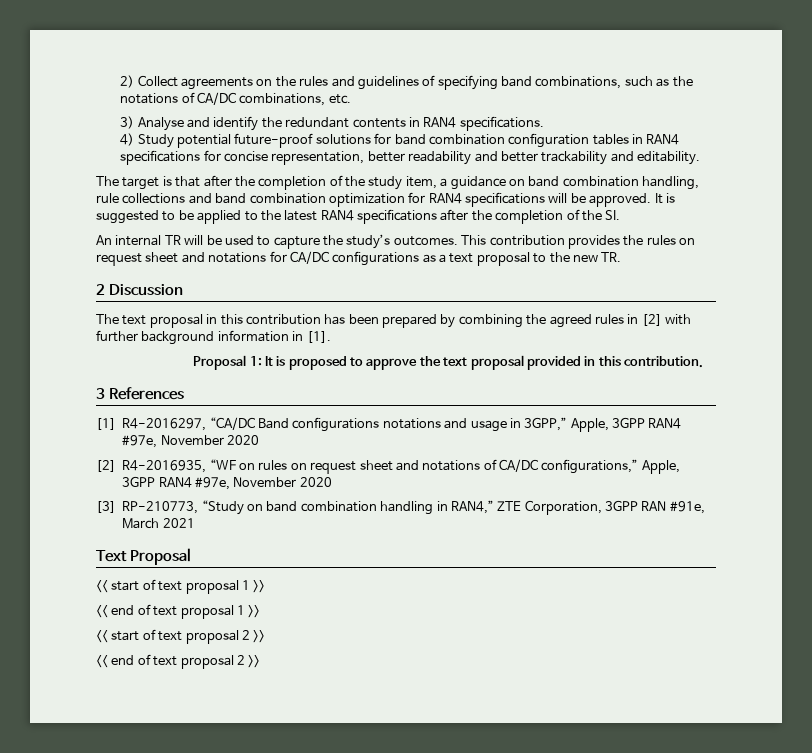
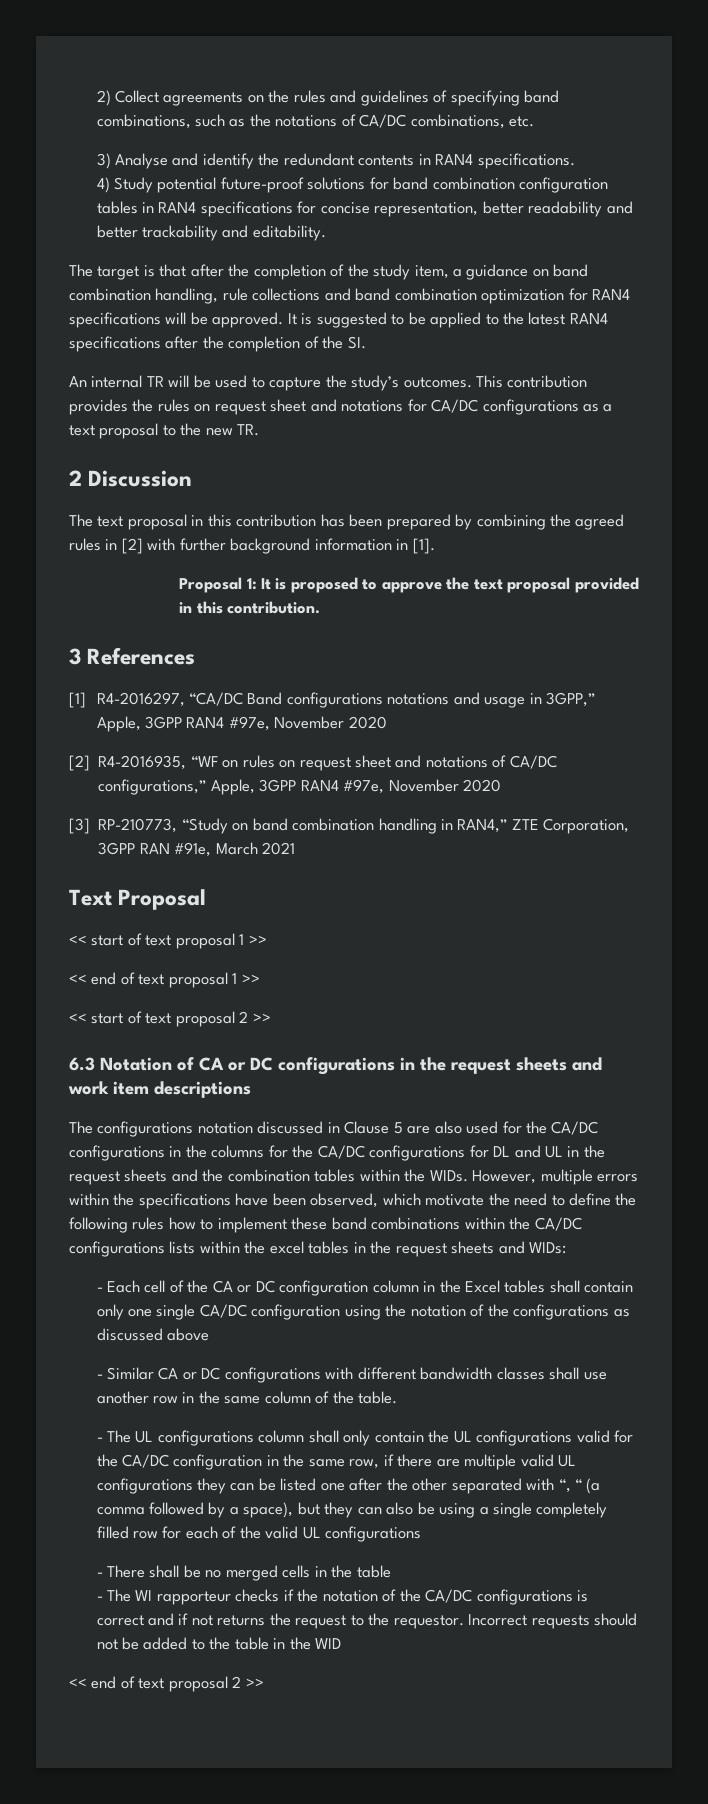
(266, 636) none -> [69,1057,602,1075] [68,1081,251,1098] [69,1121,599,1137] [69,1145,605,1161] [69,1169,639,1185] [69,1193,637,1209] [69,1217,582,1233] [69,1241,567,1257] [96,1280,634,1296] [96,1304,630,1320] [96,1328,209,1341] [96,1367,607,1383] [96,1391,398,1404] [96,1430,633,1446] [96,1454,576,1470] [96,1478,601,1494] [96,1502,608,1518] [96,1526,422,1542] [96,1565,391,1581] [96,1589,588,1605] [96,1613,637,1629] [96,1637,342,1650] // 6.3 Notation of CA or DC configurations in the request sheets and work item descriptions // The configurations notation discussed in Clause 5 are also used for the CA/DC configurations in the columns for the CA/DC configurations for DL and UL in the request sheets and the combination tables within the WIDs. However, multiple errors within the specifications have been observed, which motivate the need to define the following rules how to implement these band combinations within the CA/DC configurations lists within the excel tables in the request sheets and WIDs: // - Each cell of the CA or DC configuration column in the Excel tables shall contain only one single CA/DC configuration using the notation of the configurations as discussed above // - Similar CA or DC configurations with different bandwidth classes shall use another row in the same column of the table. // - The UL configurations column shall only contain the UL configurations valid for the CA/DC configuration in the same row, if there are multiple valid UL configurations they can be listed one after the other separated with “, “ (a comma followed by a space), but they can also be using a single completely filled row for each of the valid UL configurations // - There shall be no merged cells in the table // - The WI rapporteur checks if the notation of the CA/DC configurations is correct and if not returns the request to the requestor. Incorrect requests should not be added to the table in the WID

